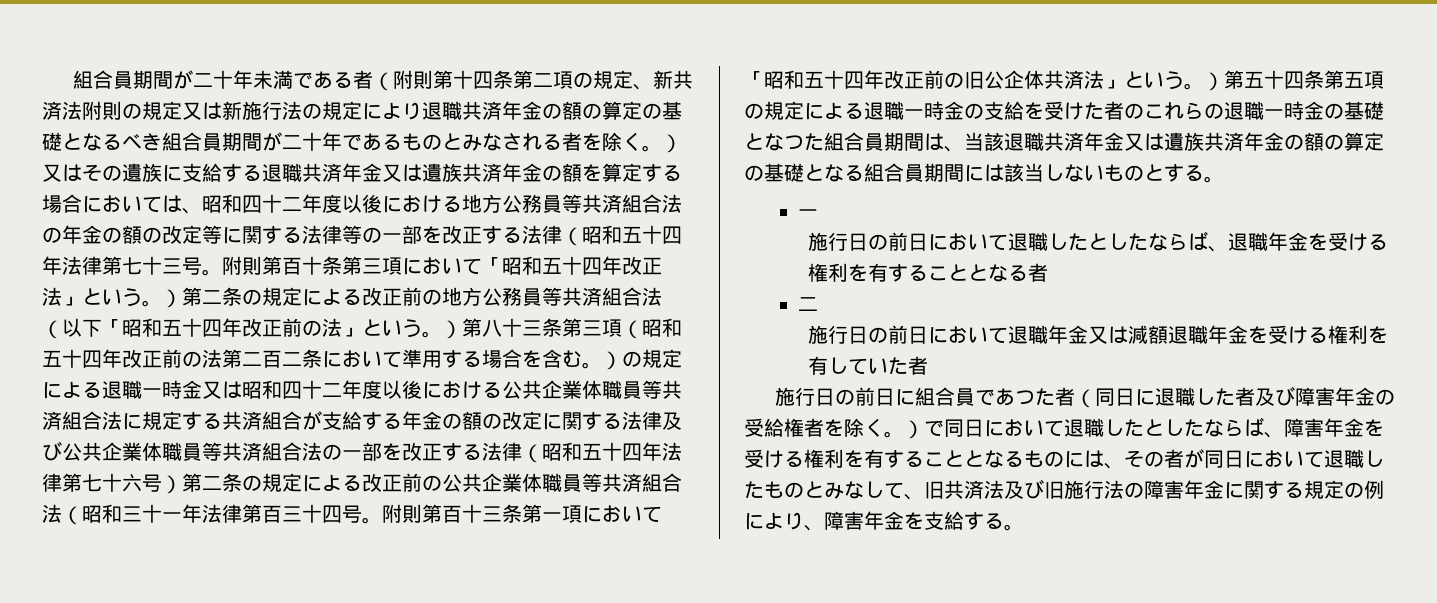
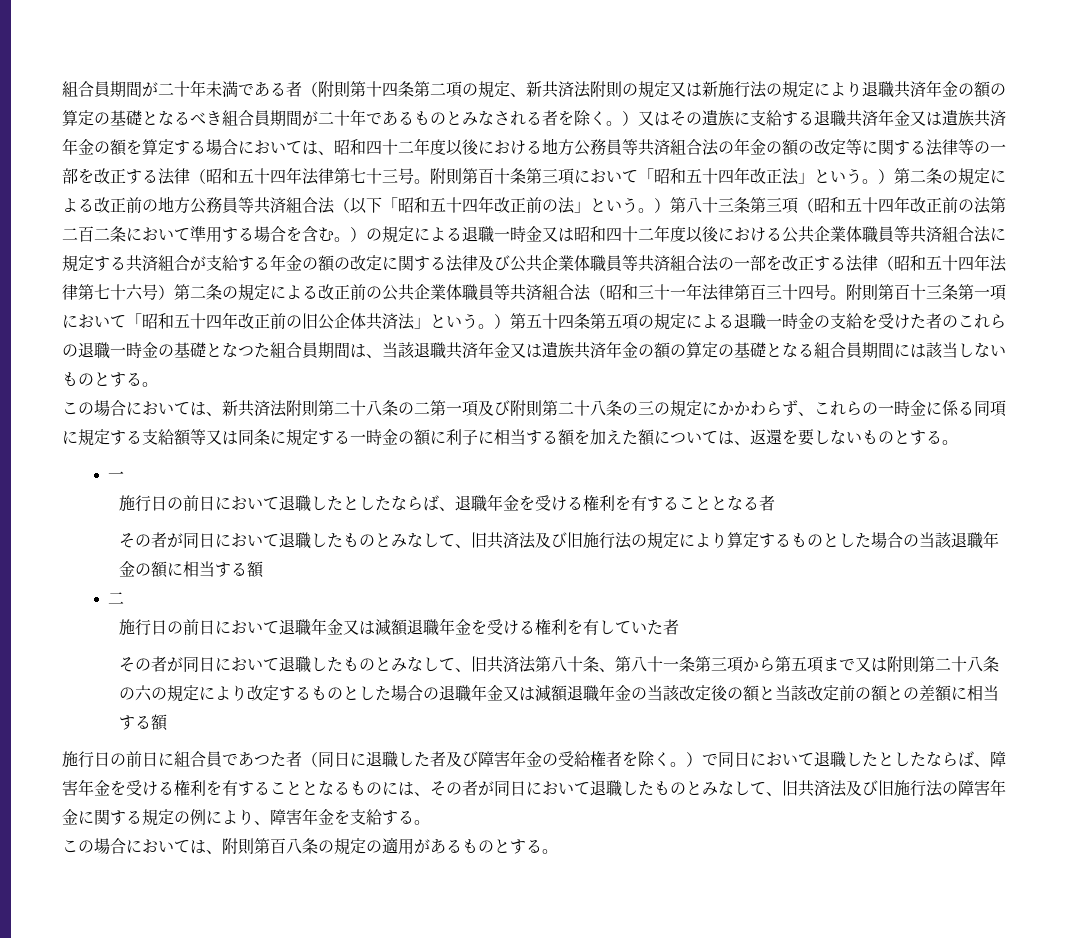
(1224, 179) none -> [62,400,1006,417] [62,429,958,446] // この場合においては、新共済法附則第二十八条の二第一項及び附則第二十八条の三の規定にかかわらず、これらの一時金に係る同項に規定する支給額等又は同条に規定する一時金の額に利子に相当する額を加えた額については、返還を要しないものとする。
(1048, 272) none -> [118,531,999,549] [118,561,264,578] // その者が同日において退職したものとみなして、旧共済法及び旧施行法の規定により算定するものとした場合の当該退職年金の額に相当する額
(928, 365) none -> [118,656,999,673] [118,684,999,702] [118,714,168,731] // その者が同日において退職したものとみなして、旧共済法第八十条、第八十一条第三項から第五項まで又は附則第二十八条の六の規定により改定するものとした場合の退職年金又は減額退職年金の当該改定後の額と当該改定前の額との差額に相当する額
(1024, 527) none -> [62,837,558,855] // この場合においては、附則第百八条の規定の適用があるものとする。

